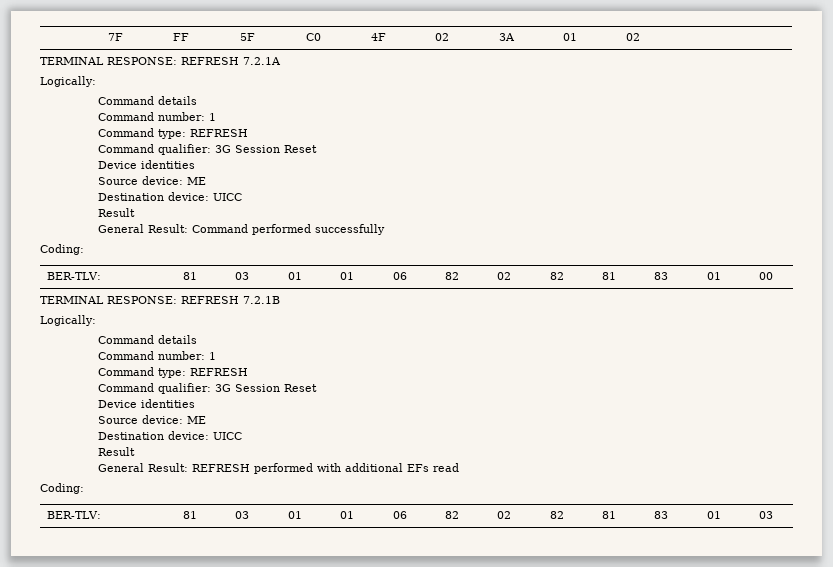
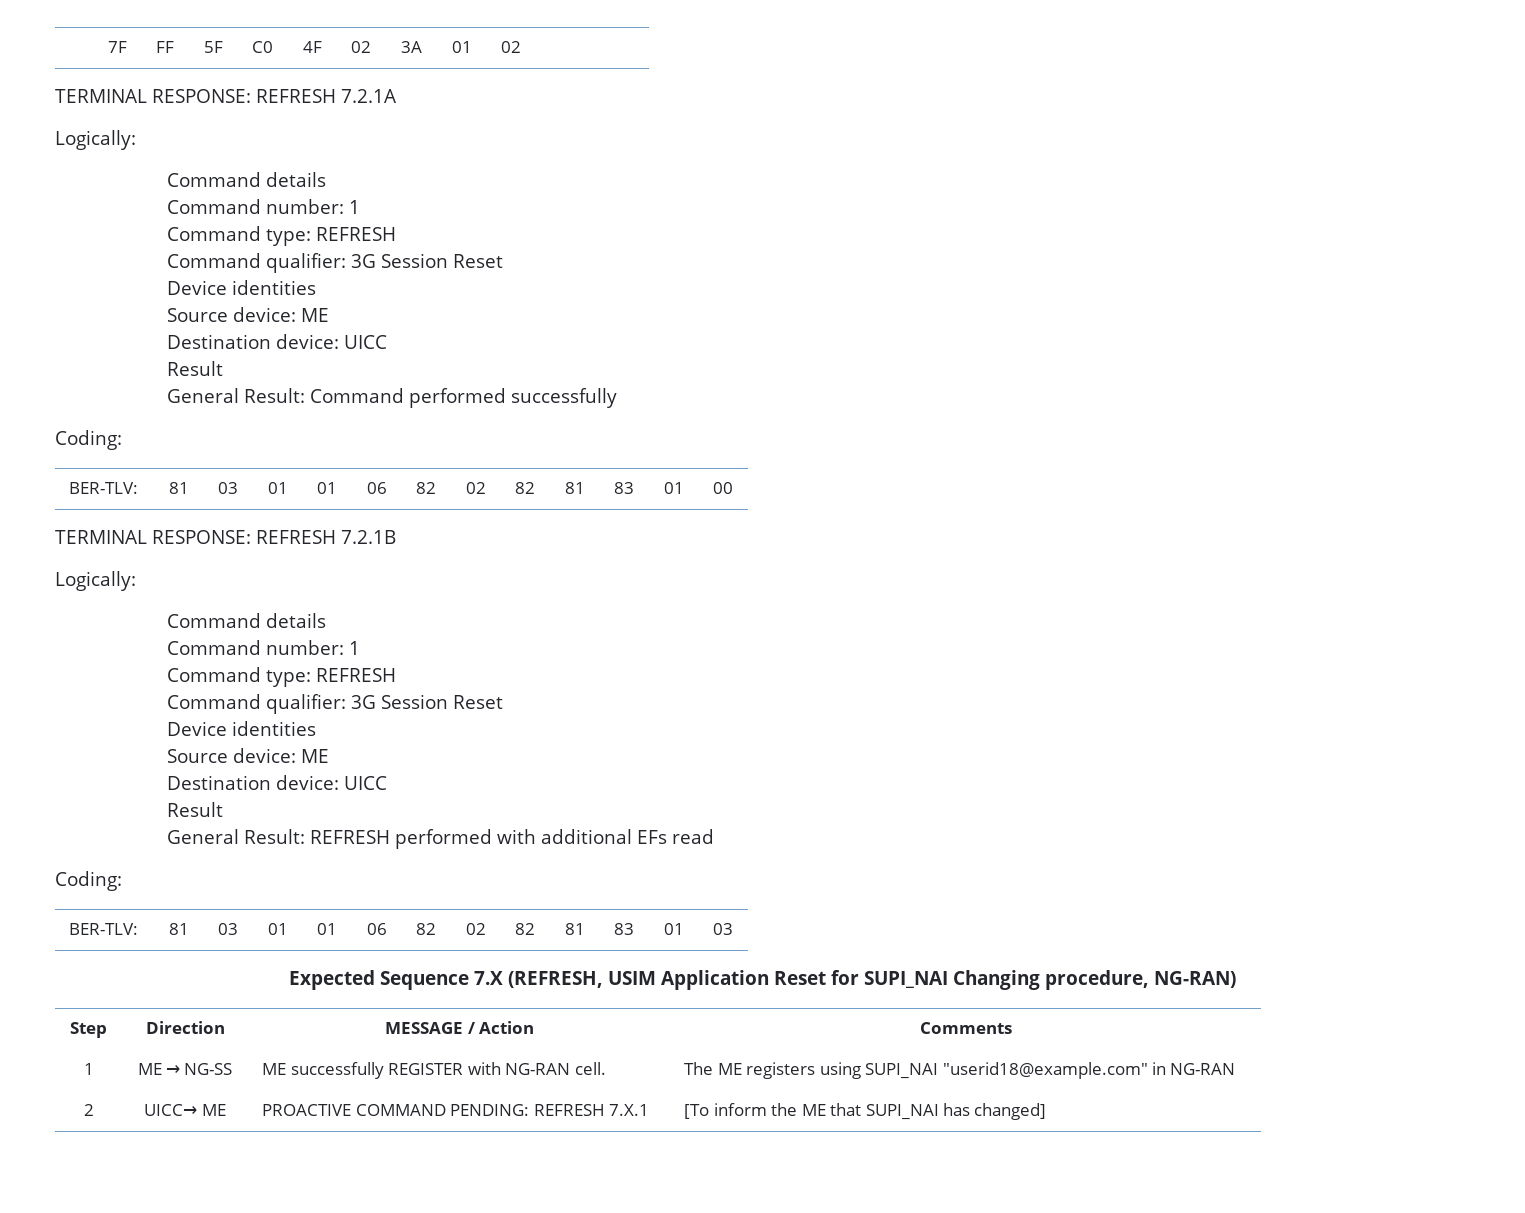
(773, 515) none -> [289,970,1236,990] [70,1022,107,1038] [145,1021,225,1034] [385,1021,534,1034] [919,1022,1012,1034] [83,1063,94,1075] [137,1063,233,1075] [262,1062,606,1079] [684,1062,1236,1079] [83,1104,94,1116] [144,1104,226,1116] [262,1104,650,1116] [684,1103,1047,1120] // Expected Sequence 7.X (REFRESH, USIM Application Reset for SUPI_NAI Changing procedure, NG-RAN) // Step | Direction | MESSAGE / Action | Comments // 1 | ME → NG-SS | ME successfully REGISTER with NG-RAN cell. | The ME registers using SUPI_NAI "userid18@example.com" in NG-RAN // 2 | UICC→ ME | PROACTIVE COMMAND PENDING: REFRESH 7.X.1 | [To inform the ME that SUPI_NAI has changed]

